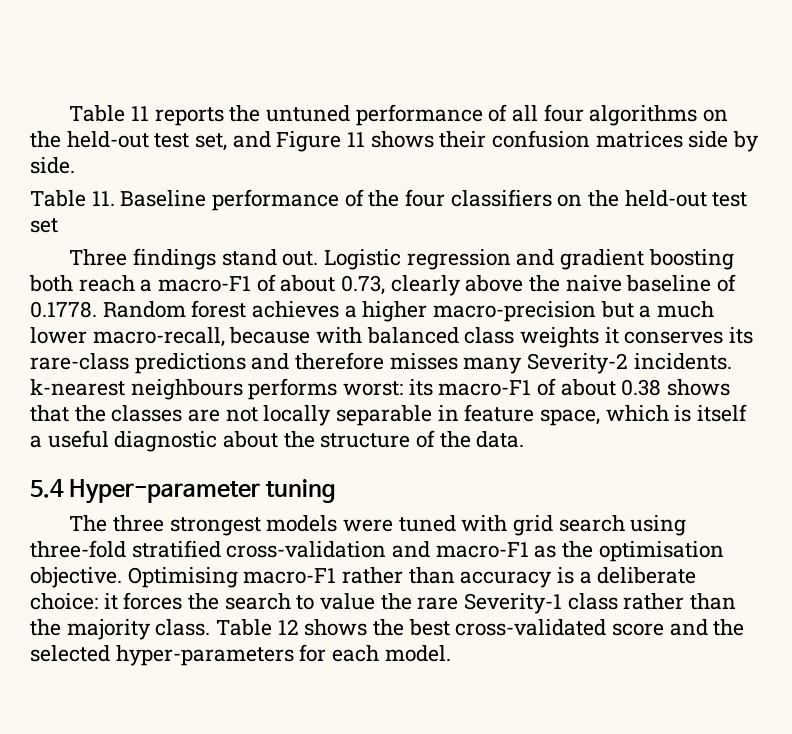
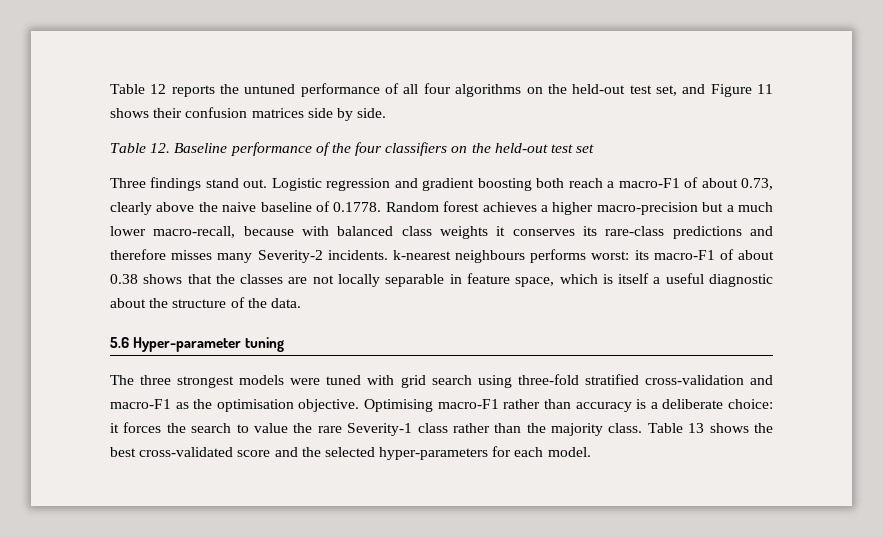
[69,105,149,122] Table 11 -> [110,84,167,94] Table 12
[91,191,115,206] 11. -> [150,143,171,153] 12.
[30,479,64,498] 5.4 -> [110,337,129,348] 5.6
[277,619,299,635] 12 -> [688,423,705,433] 13

